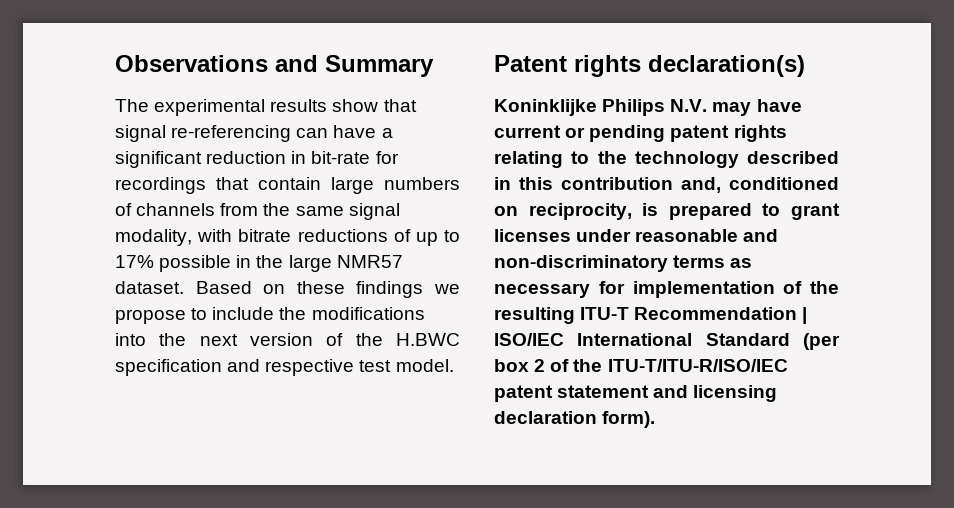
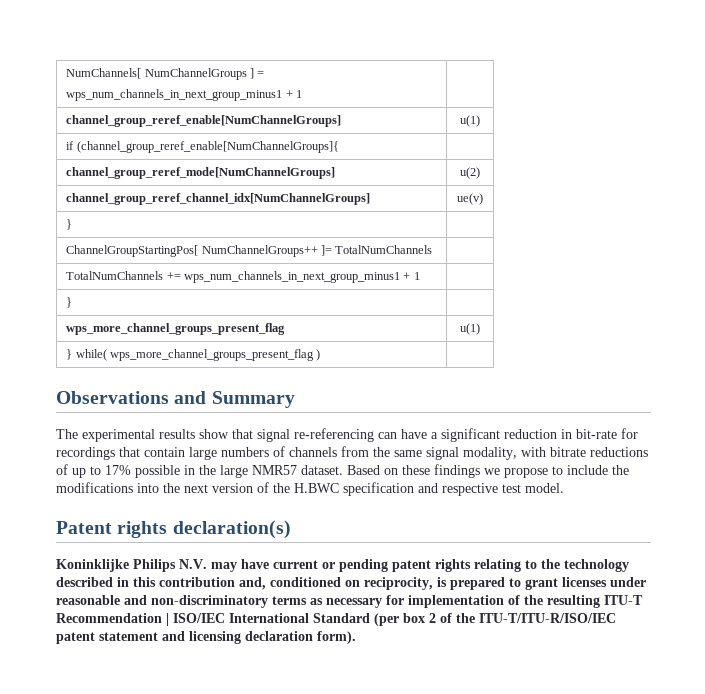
(115, 63) none -> [66,68,265,80] [66,89,302,101] [66,115,342,127] [460,115,480,127] [66,141,339,153] [66,167,336,179] [460,167,480,179] [66,193,371,205] [457,193,483,205] [66,219,73,230] [66,245,433,257] [66,271,420,283] [66,297,73,308] [66,323,286,335] [460,323,480,335] [66,349,321,361] NumChannels[ NumChannelGroups ] = // wps_num_channels_in_next_group_minus1 + 1 | // channel_group_reref_enable[NumChannelGroups] | u(1) // if (channel_group_reref_enable[NumChannelGroups]{ | // channel_group_reref_mode[NumChannelGroups] | u(2) // channel_group_reref_channel_idx[NumChannelGroups] | ue(v) // } | // ChannelGroupStartingPos[ NumChannelGroups++ ]= TotalNumChannels | // TotalNumChannels += wps_num_channels_in_next_group_minus1 + 1 | // } | // wps_more_channel_groups_present_flag | u(1) // } while( wps_more_channel_groups_present_flag ) | //

